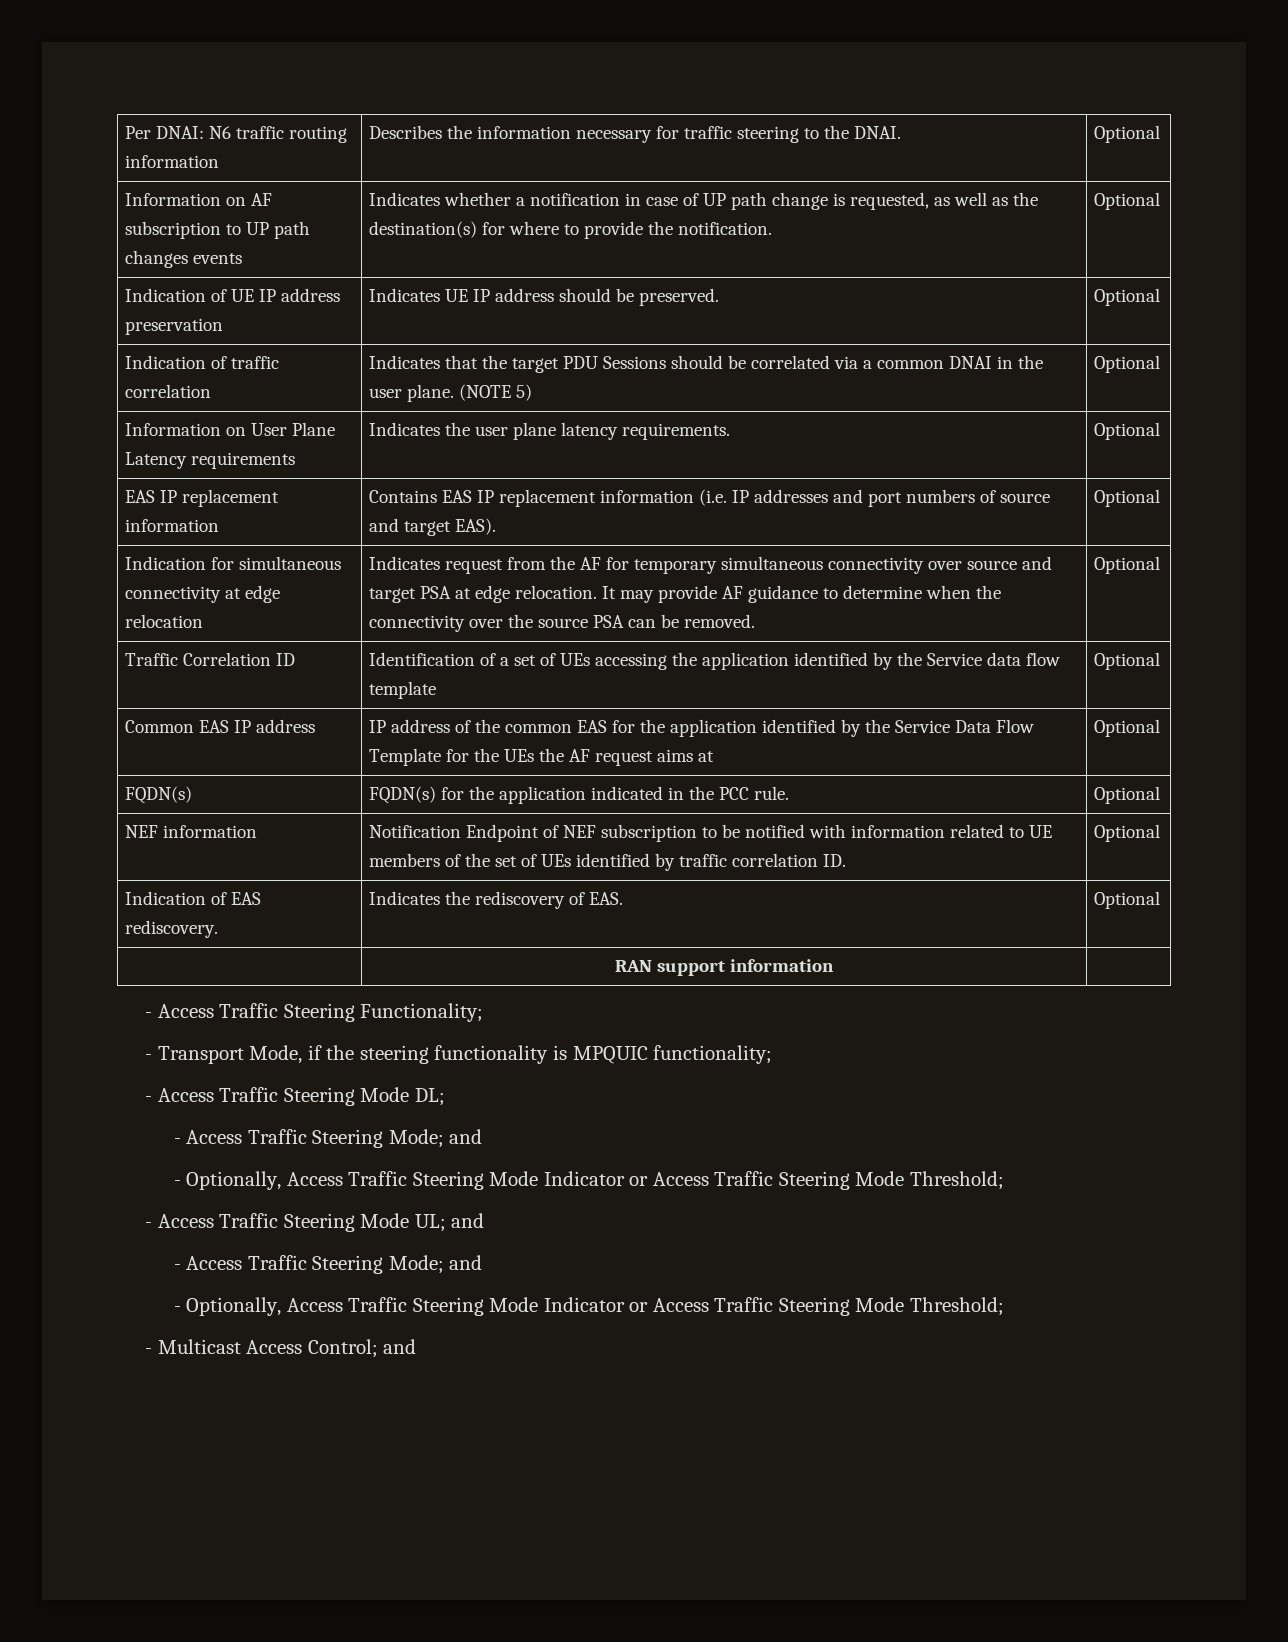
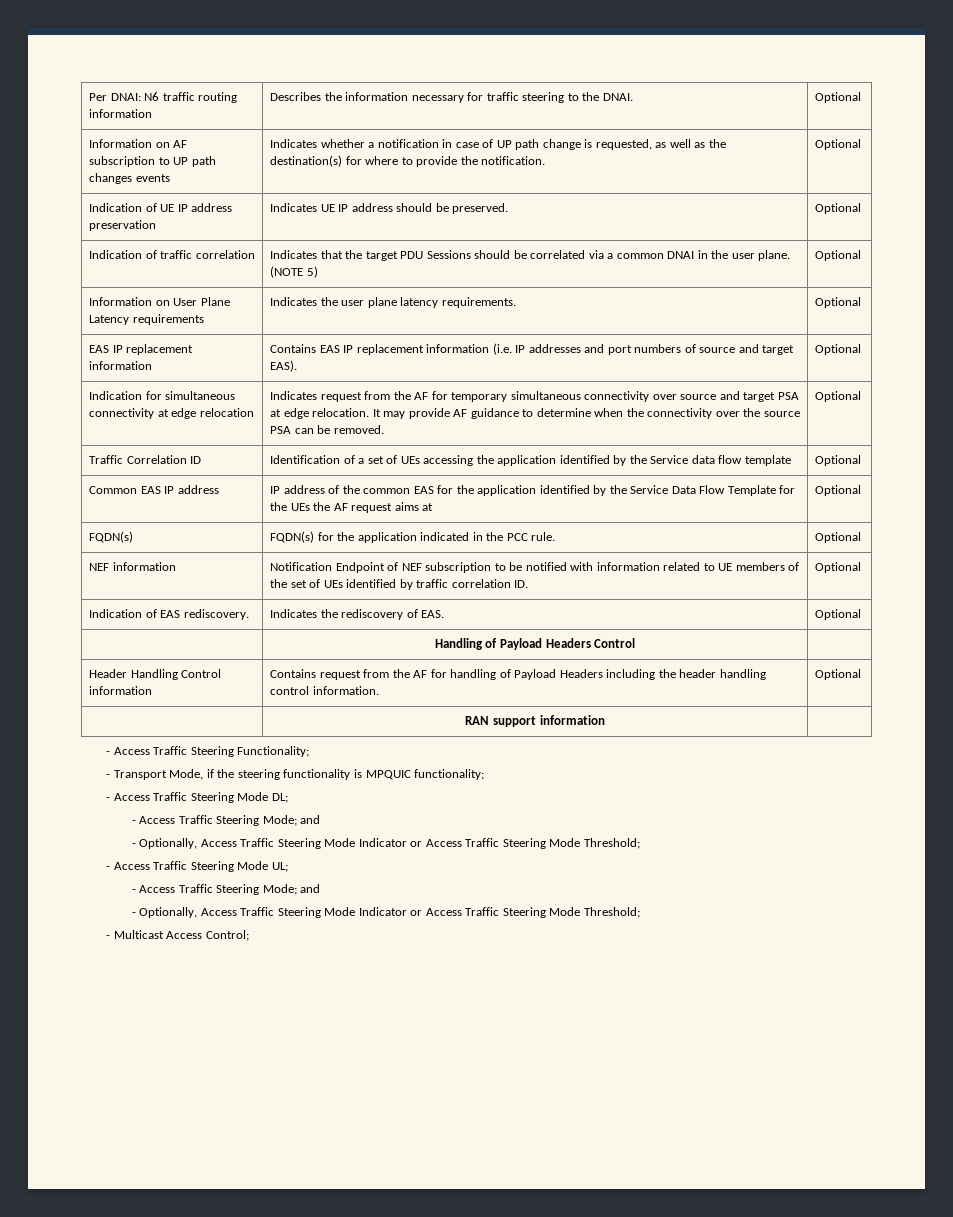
(1161, 900) none -> [434,638,636,650] [89,669,222,680] [89,686,153,695] [270,669,766,680] [270,686,379,695] [815,669,862,680] // | Handling of Payload Headers Control | // Header Handling Control information | Contains request from the AF for handling of Payload Headers including the header handling control information. | Optional
[451,1213,485,1228] and -> (288, 867) none
[383,1339,417,1354] and -> (249, 935) none

